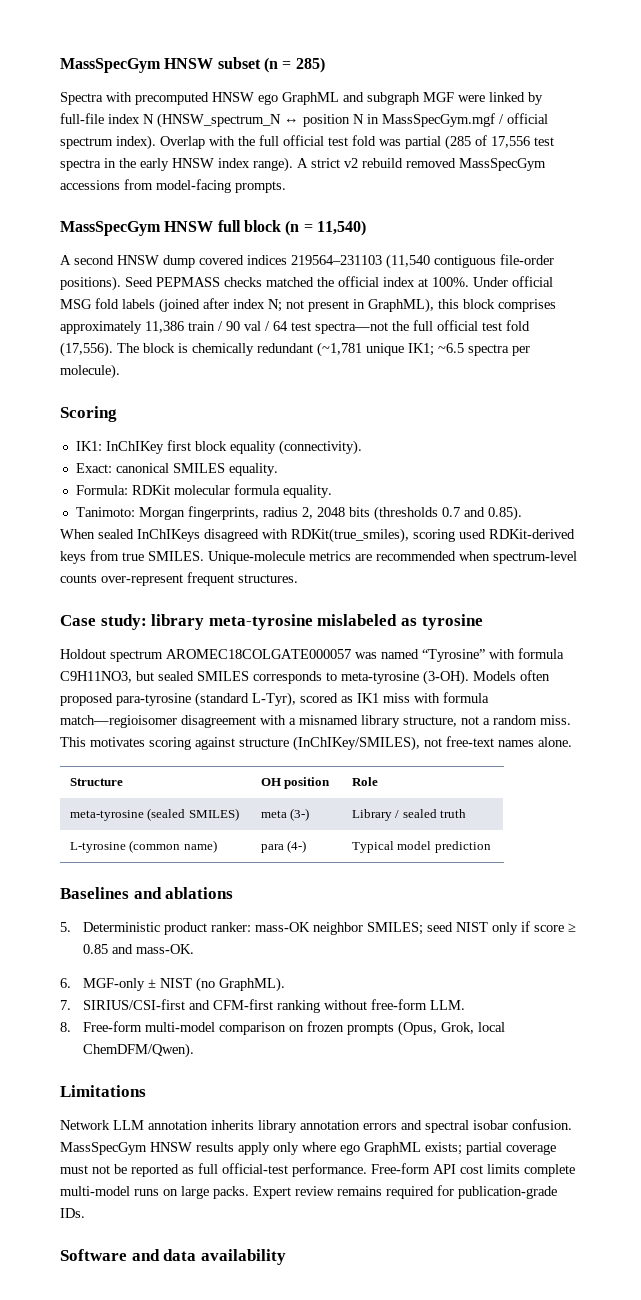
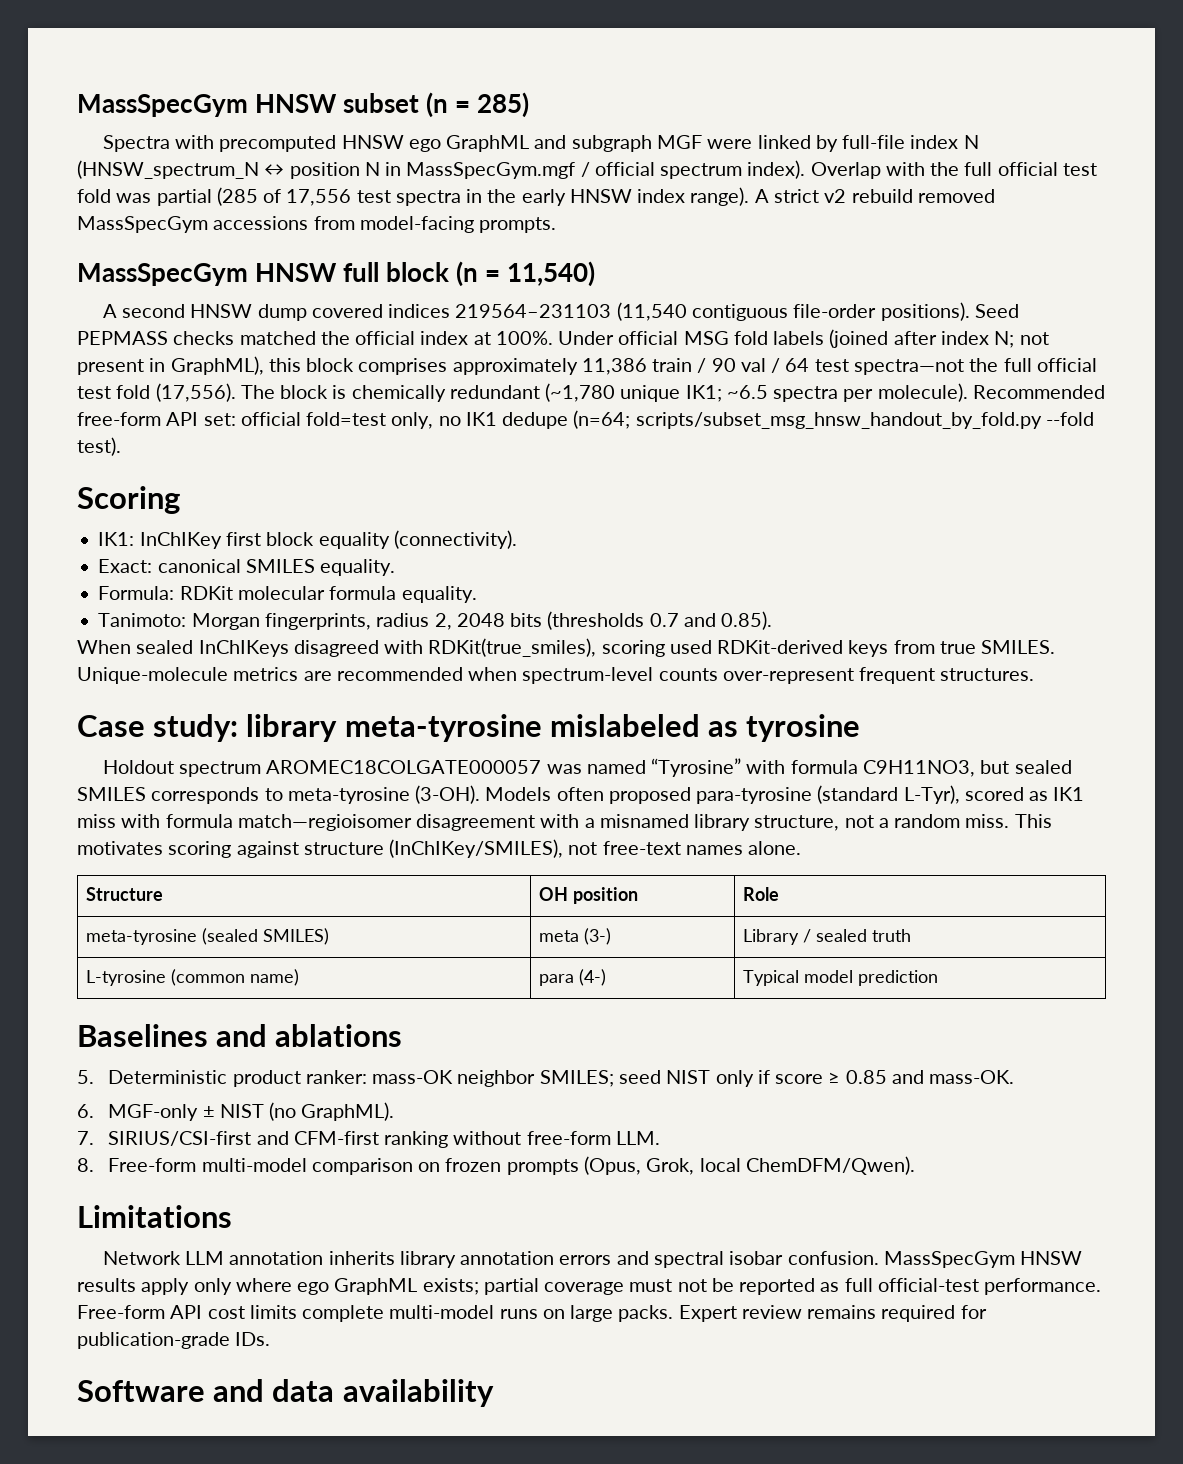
[317,342,362,357] (~1,781 -> [545,383,616,402] (~1,780
(120, 371) none -> [972,385,1105,399] [77,410,1094,429] [77,437,121,456] Recommended free-form API set: official fold=test only, no IK1 dedupe (n=64; scripts/subset_msg_hnsw_handout_by_fold.py --fold test).

